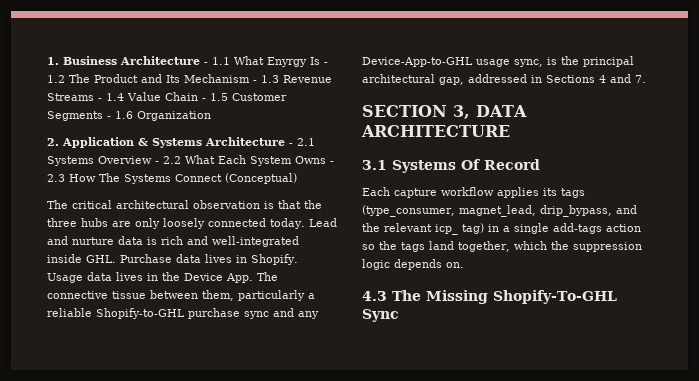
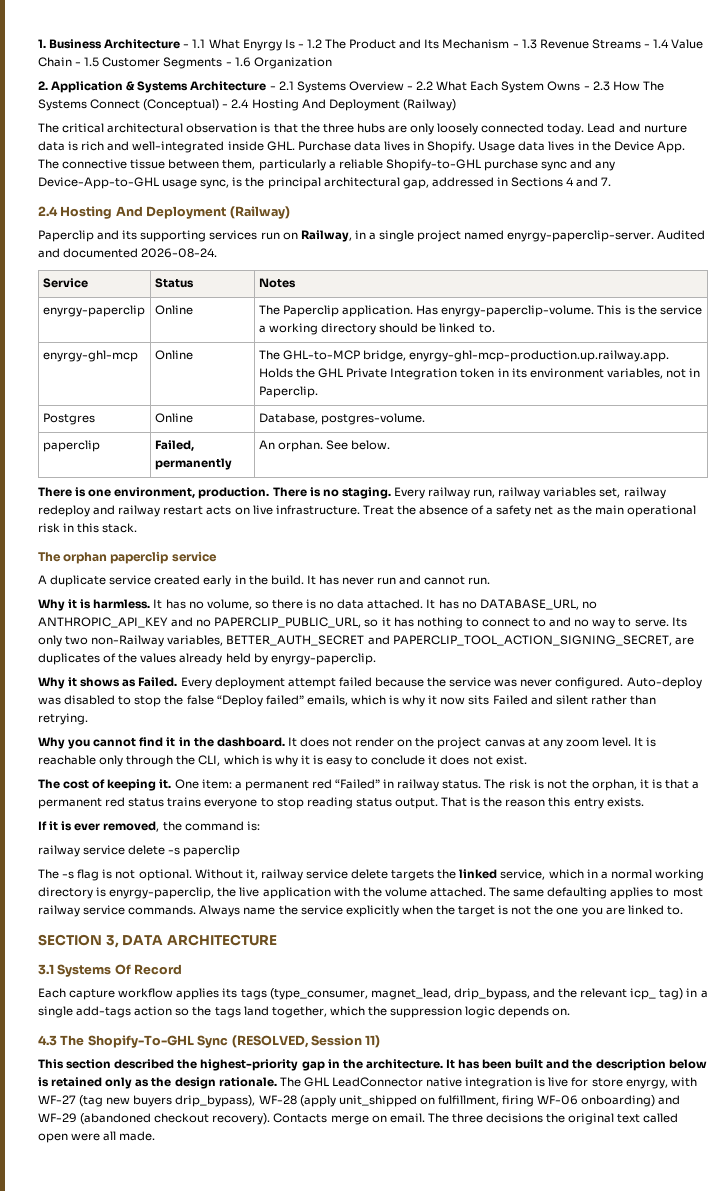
(297, 178) none -> [222,99,456,111] - 2.4 Hosting And Deployment (Railway)
(646, 79) none -> [38,206,290,219] [38,230,706,242] [38,248,218,258] [42,278,88,288] [154,278,194,288] [258,278,296,288] [42,305,145,317] [154,305,193,315] [258,305,702,317] [258,323,495,335] [42,350,138,362] [154,350,193,360] [258,350,670,362] [258,368,701,380] [258,386,318,398] [42,413,95,425] [154,413,193,423] [258,413,426,425] [42,440,100,452] [154,440,194,451] [154,458,232,470] [258,440,391,452] [38,487,666,499] [38,505,696,517] [38,523,138,533] [38,551,217,564] [38,575,491,587] [38,599,597,611] [38,617,687,629] [38,635,694,647] [38,653,376,665] [38,677,702,689] [38,695,656,707] [38,713,88,725] [38,737,657,749] [38,755,527,767] [38,779,700,791] [38,797,644,809] [38,821,260,832] [38,845,241,857] [38,869,704,881] [38,887,703,899] [38,905,683,917] // 2.4 Hosting And Deployment (Railway) // Paperclip and its supporting services run on Railway, in a single project named enyrgy-paperclip-server. Audited and documented 2026-08-24. // Service | Status | Notes // enyrgy-paperclip | Online | The Paperclip application. Has enyrgy-paperclip-volume. This is the service a working directory should be linked to. // enyrgy-ghl-mcp | Online | The GHL-to-MCP bridge, enyrgy-ghl-mcp-production.up.railway.app. Holds the GHL Private Integration token in its environment variables, not in Paperclip. // Postgres | Online | Database, postgres-volume. // paperclip | Failed, permanently | An orphan. See below. // There is one environment, production. There is no staging. Every railway run, railway variables set, railway redeploy and railway restart acts on live infrastructure. Treat the absence of a safety net as the main operational risk in this stack. // The orphan paperclip service // A duplicate service created early in the build. It has never run and cannot run. // Why it is harmless. It has no volume, so there is no data attached. It has no DATABASE_URL, no ANTHROPIC_API_KEY and no PAPERCLIP_PUBLIC_URL, so it has nothing to connect to and no way to serve. Its only two non-Railway variables, BETTER_AUTH_SECRET and PAPERCLIP_TOOL_ACTION_SIGNING_SECRET, are duplicates of the values already held by enyrgy-paperclip. // Why it shows as Failed. Every deployment attempt failed because the service was never configured. Auto-deploy was disabled to stop the false “Deploy failed” emails, which is why it now sits Failed and silent rather than retrying. // Why you cannot find it in the dashboard. It does not render on the project canvas at any zoom level. It is reachable only through the CLI, which is why it is easy to conclude it does not exist. // The cost of keeping it. One item: a permanent red “Failed” in railway status. The risk is not the orphan, it is that a permanent red status trains everyone to stop reading status output. That is the reason this entry exists. // If it is ever removed, the command is: // railway service delete -s paperclip // The -s flag is not optional. Without it, railway service delete targets the linked service, which in a normal working directory is enyrgy-paperclip, the live application with the volume attached. The same defaulting applies to most railway service commands. Always name the service explicitly when the target is not the one you are linked to.
[426,290,488,304] Missing -> (85, 1040) none
(399, 315) none -> [231,1035,381,1048] [38,1059,707,1071] [38,1077,697,1089] [38,1095,681,1107] [38,1113,679,1125] [38,1131,156,1143] (RESOLVED, Session 11) // This section described the highest-priority gap in the architecture. It has been built and the description below is retained only as the design rationale. The GHL LeadConnector native integration is live for store enyrgy, with WF-27 (tag new buyers drip_bypass), WF-28 (apply unit_shipped on fulfillment, firing WF-06 onboarding) and WF-29 (abandoned checkout recovery). Contacts merge on email. The three decisions the original text called open were all made.

